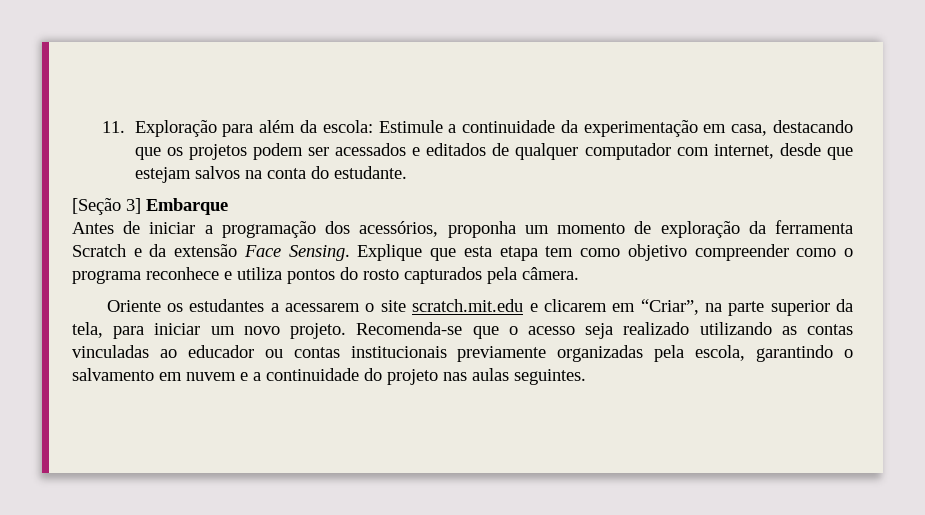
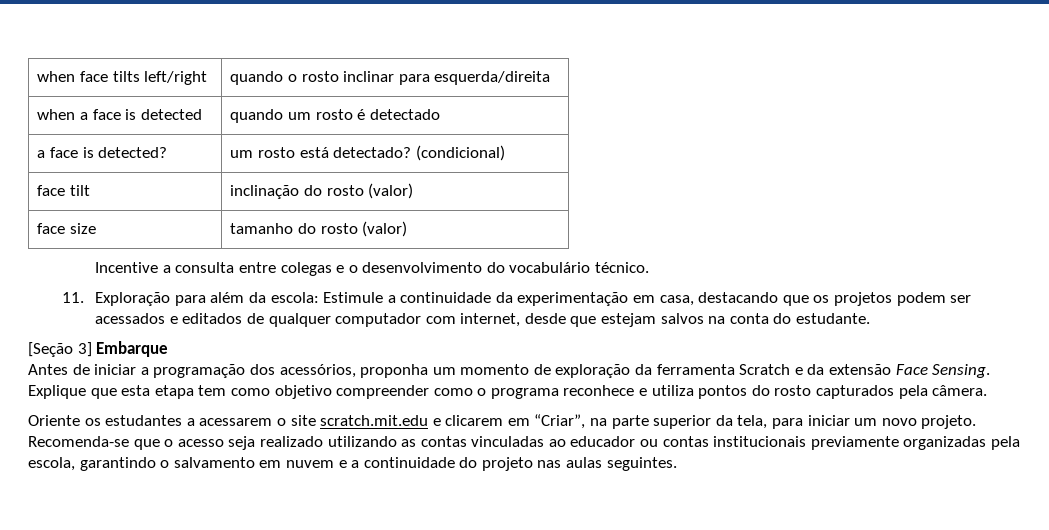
(102, 127) none -> [37,71,208,85] [230,71,551,85] [37,109,202,120] [230,109,440,123] [37,147,168,158] [230,145,505,161] [37,185,91,196] [230,183,414,199] [37,223,97,234] [230,221,408,237] [95,262,650,276] when face tilts left/right | quando o rosto inclinar para esquerda/direita // when a face is detected | quando um rosto é detectado // a face is detected? | um rosto está detectado? (condicional) // face tilt | inclinação do rosto (valor) // face size | tamanho do rosto (valor) // Incentive a consulta entre colegas e o desenvolvimento do vocabulário técnico. //

